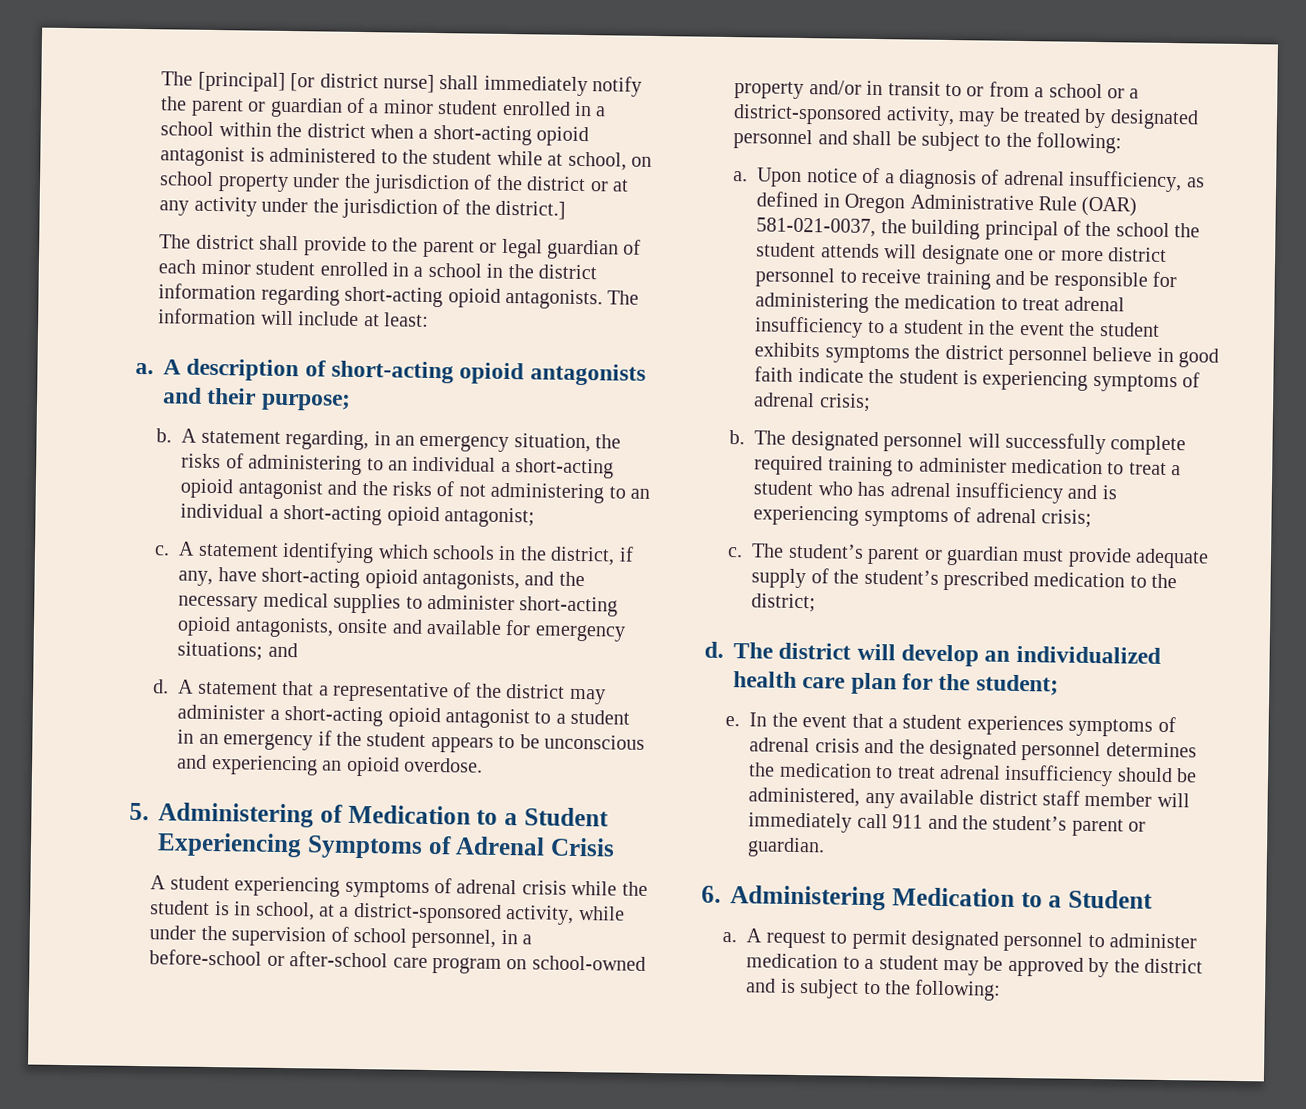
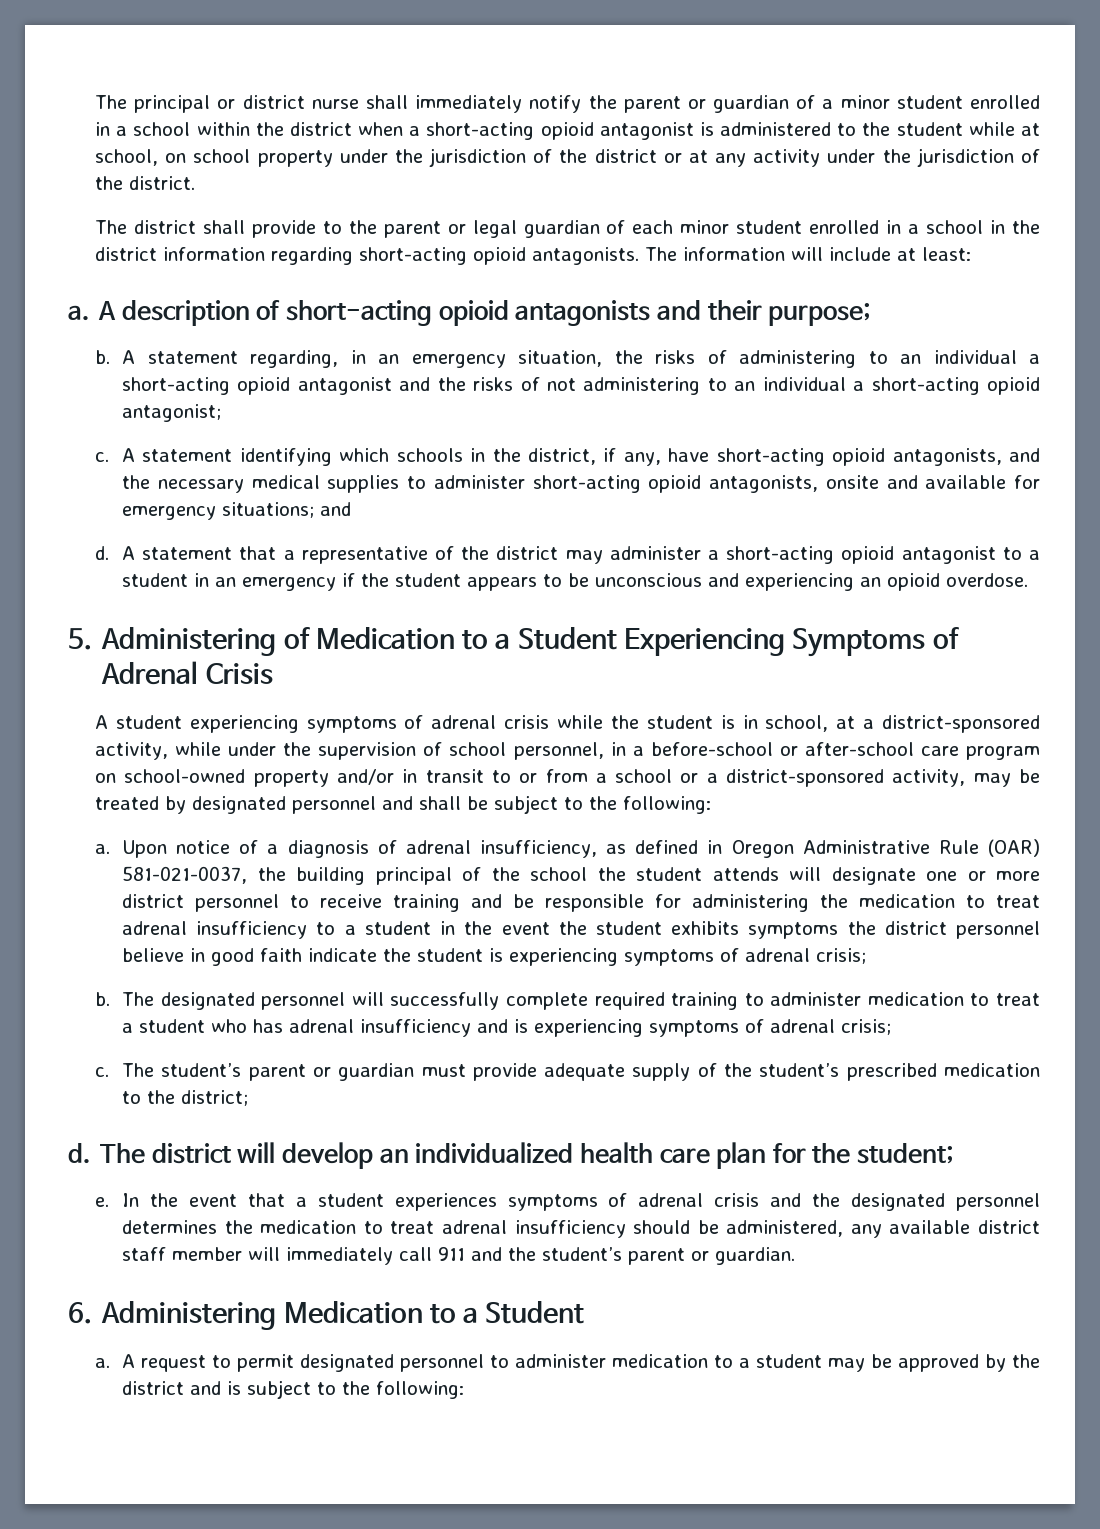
[161,71,436,93] The [principal] [or district nurse] -> [94,95,359,113] The principal or district nurse
[495,200,567,220] district.] -> [128,176,195,190] district.

